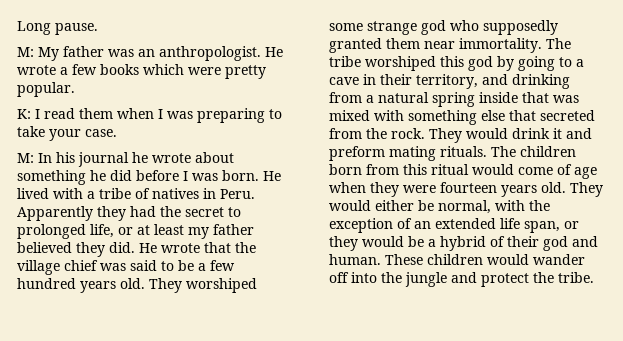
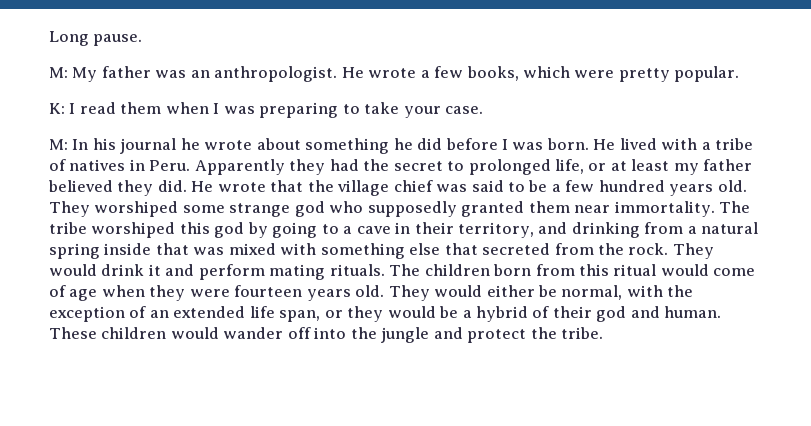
[100,64,139,75] books -> [466,66,519,81] books,
[329,146,385,161] preform -> [198,264,265,280] perform

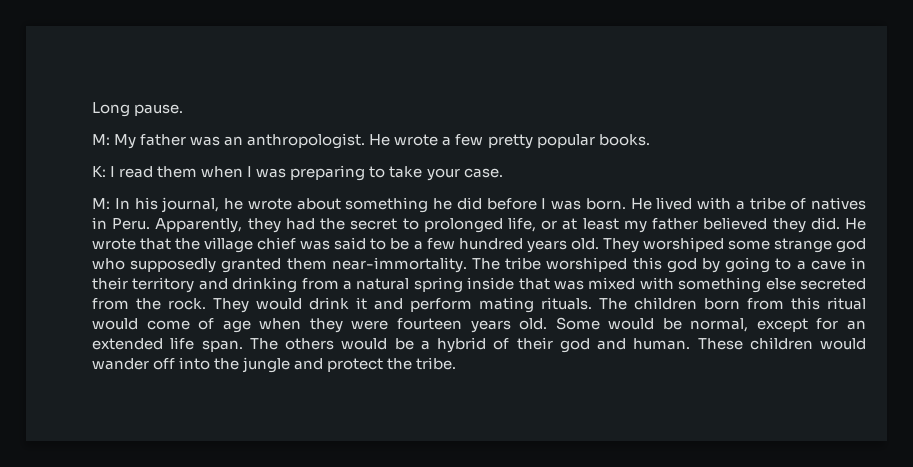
[466,66,740,82] books, which were pretty popular. -> [487,134,650,149] pretty popular books.
[120,138,177,154] journal -> [161,197,220,213] journal,
[194,159,285,175] Apparently -> [155,218,243,233] Apparently,
[574,201,715,217] near immortality. -> [331,257,467,273] near-immortality.
[458,222,535,238] territory, -> [132,277,195,293] territory
[444,243,478,255] that -> (796, 284) none
[388,285,694,301] [49,306,384,322] They would either be normal, with the exception of an extended life span, or they -> [555,317,866,332] [92,337,334,352] Some would be normal, except for an extended life span. The others

